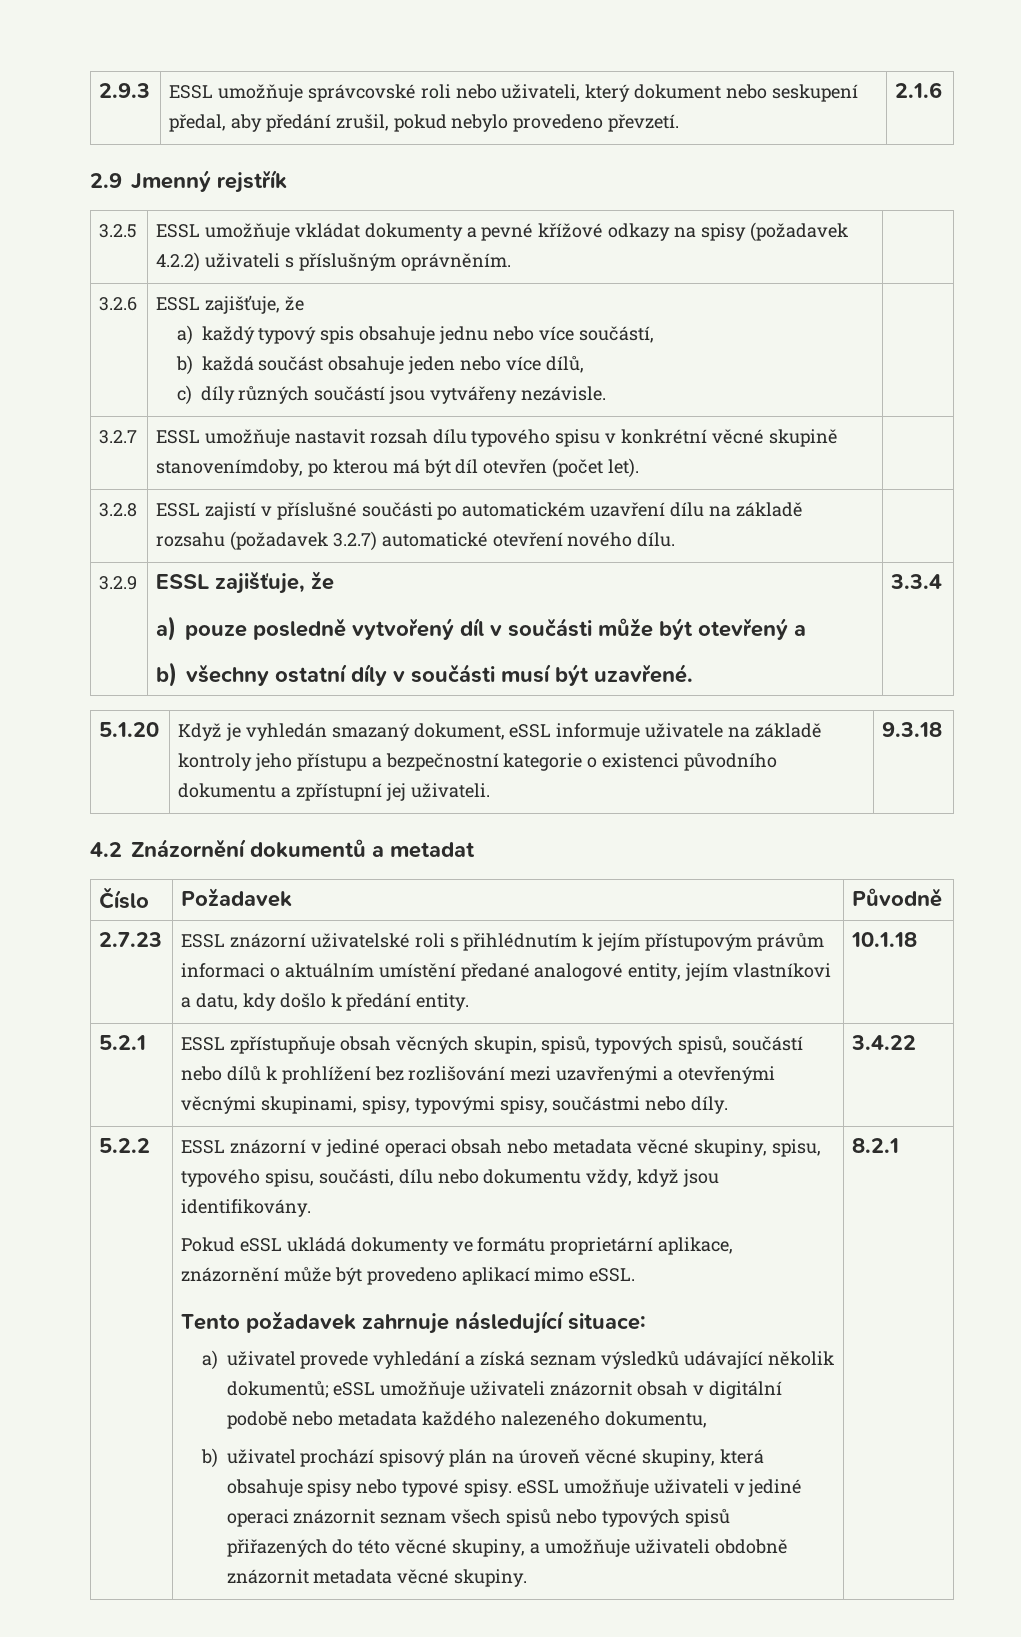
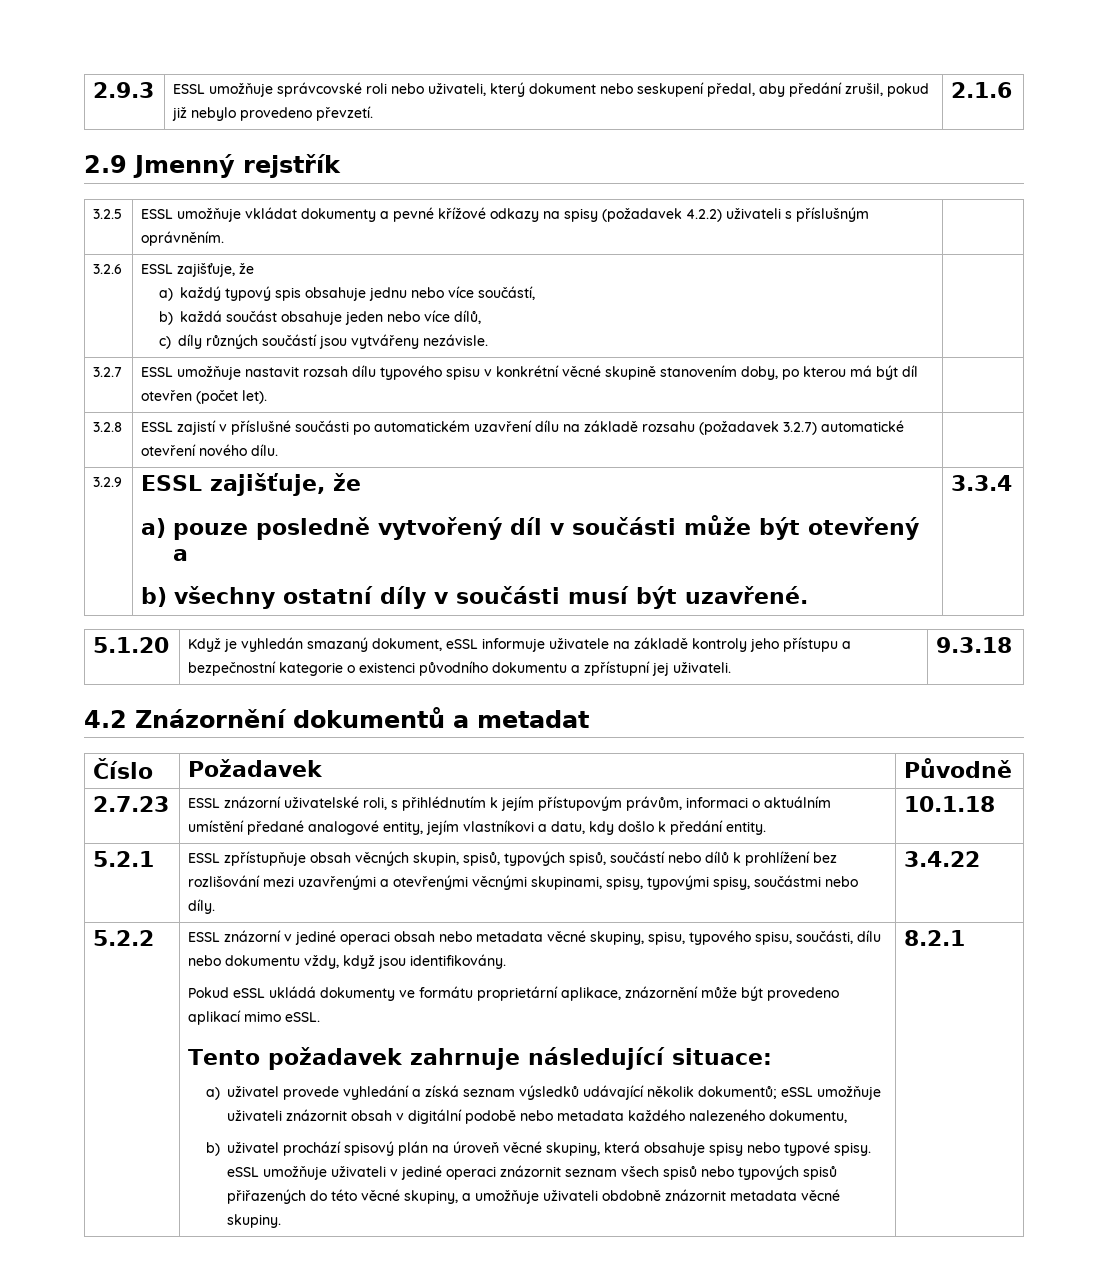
(447, 123) none -> [172,107,188,121] již
[156,459,304,477] stanovenímdoby, -> [660,365,779,380] stanovením doby,
[414,933,445,948] roli -> [363,797,388,810] roli,
[756,932,824,951] právům -> [626,796,683,811] právům,

